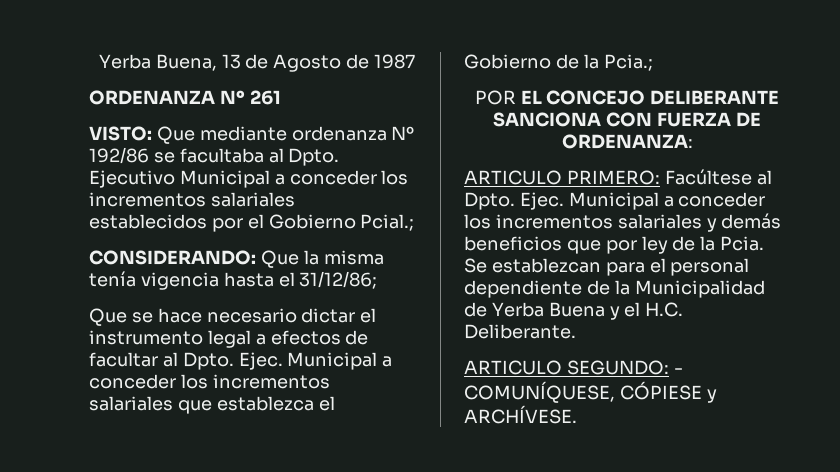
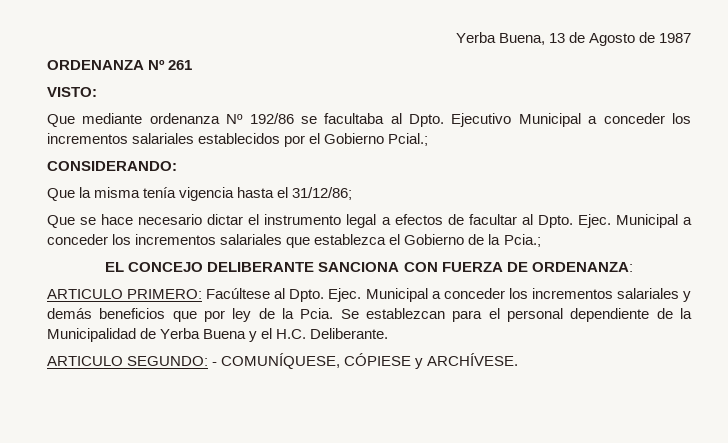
(152, 133) none -> (97, 92) //
(256, 257) none -> (177, 166) //
[474,90,516,105] POR -> (541, 240) none

